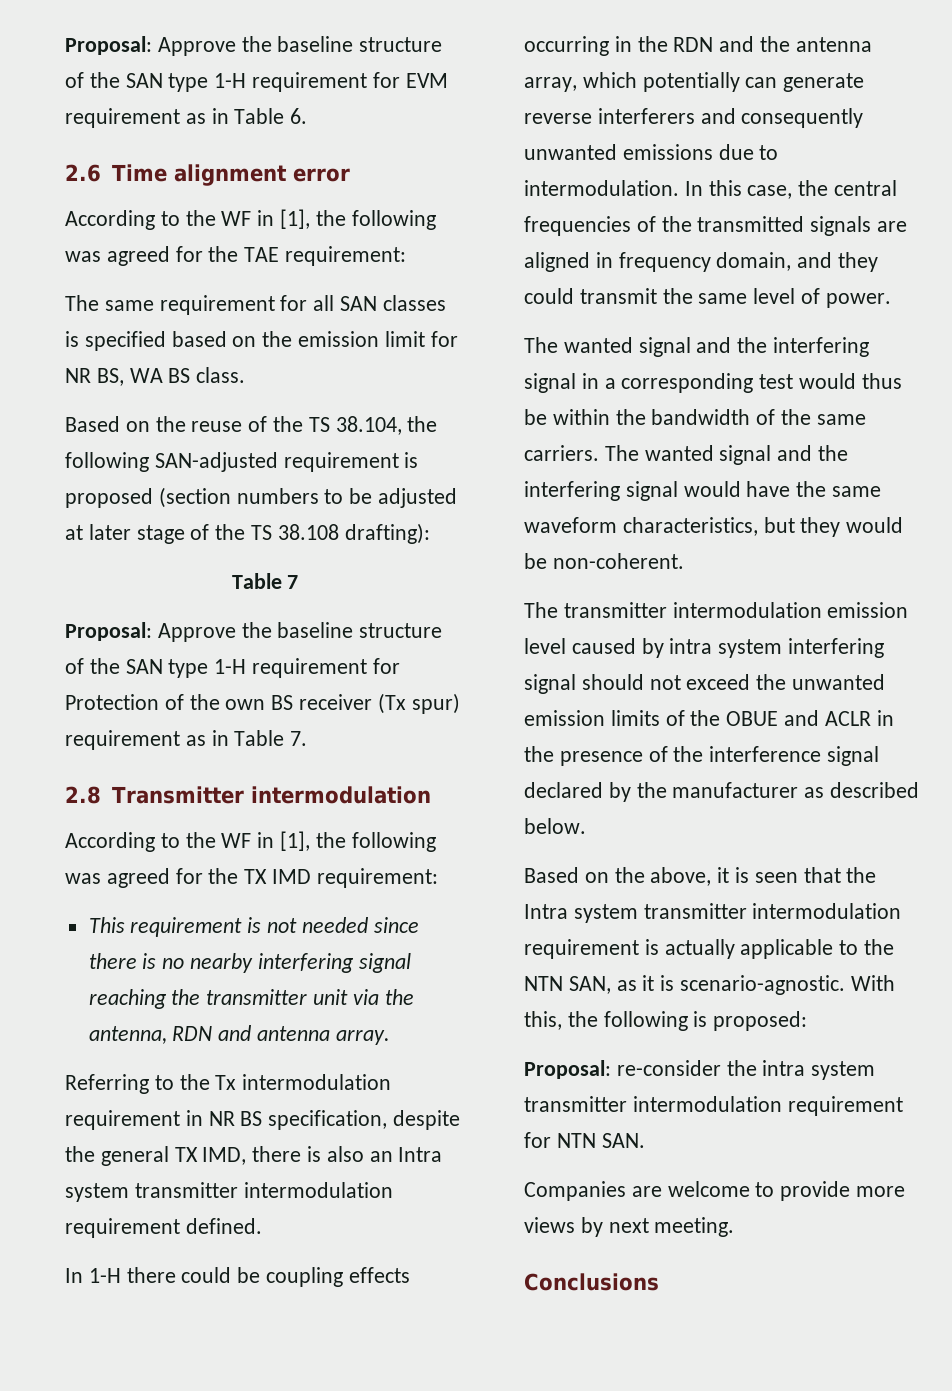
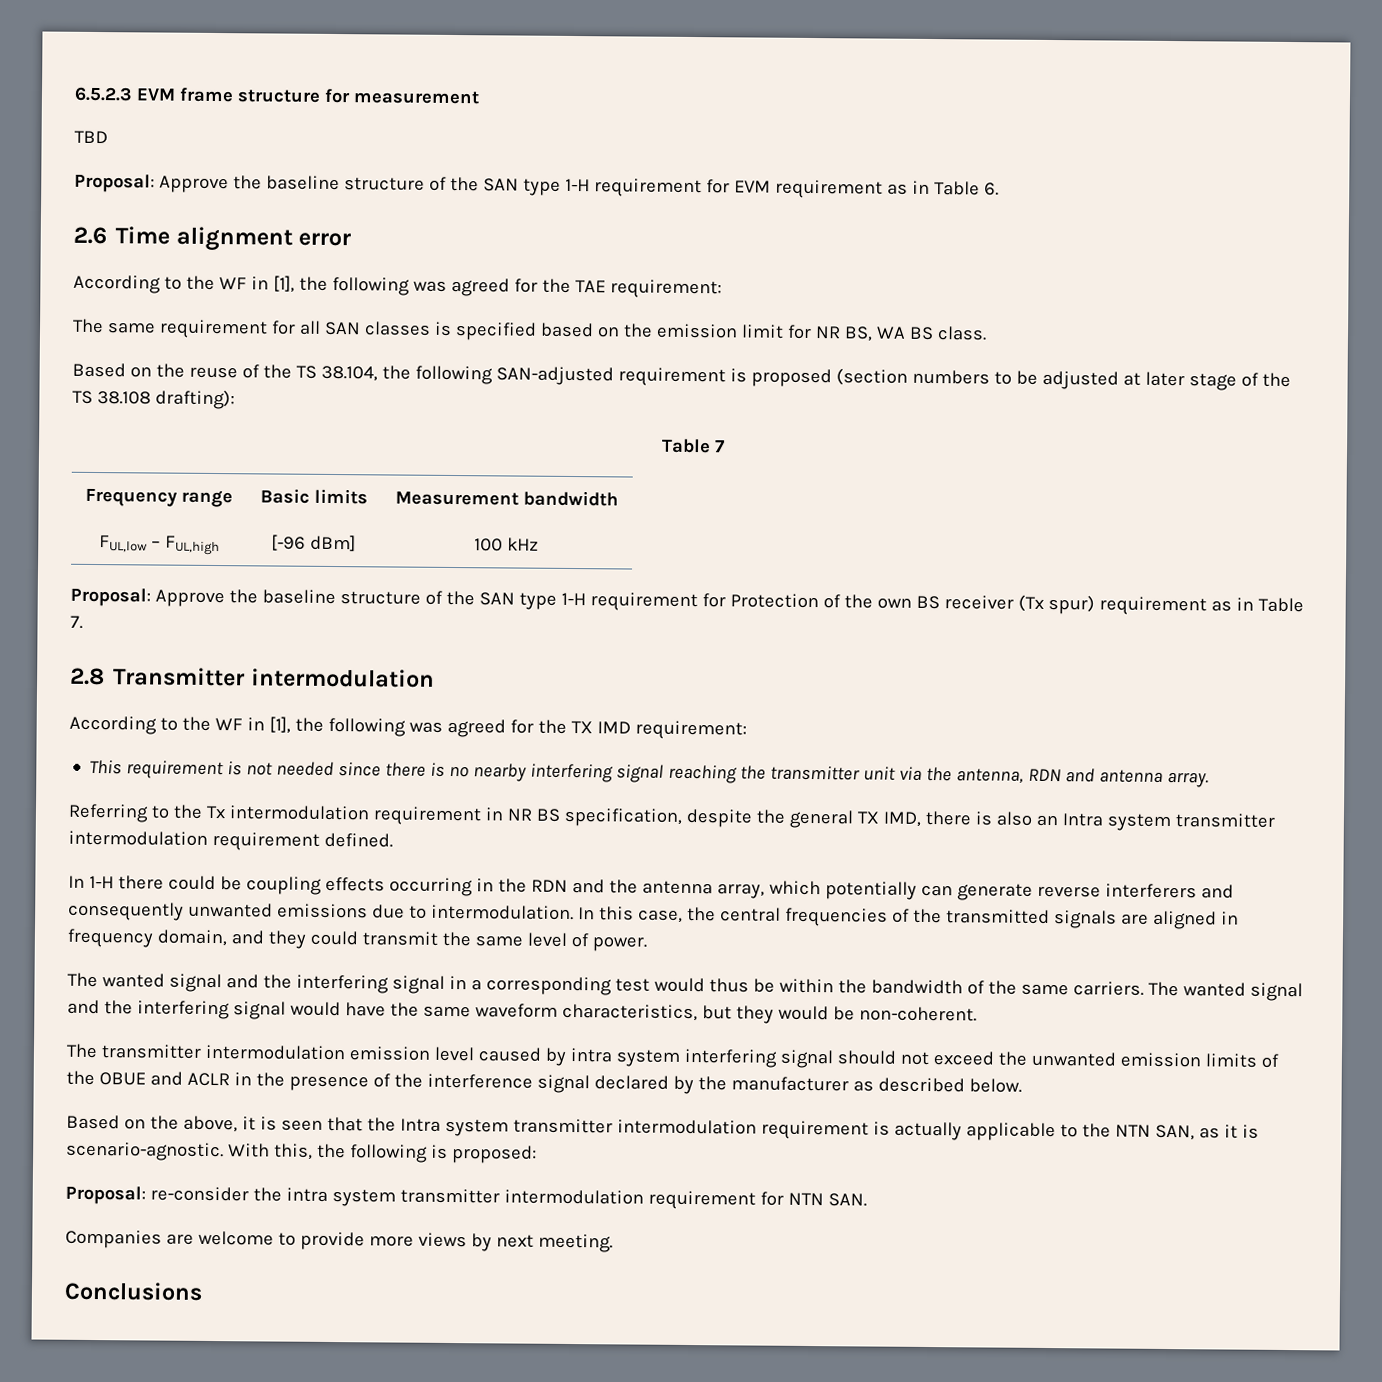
(65, 45) none -> [74,86,480,105] [74,130,108,144] 6.5.2.3 EVM frame structure for measurement // TBD //
(299, 582) none -> [85,488,233,508] [259,488,368,505] [394,490,619,507] [98,535,220,556] [271,534,356,552] [474,537,539,552] // Frequency range | Basic limits | Measurement bandwidth // FUL,low – FUL,high | [-96 dBm] | 100 kHz

